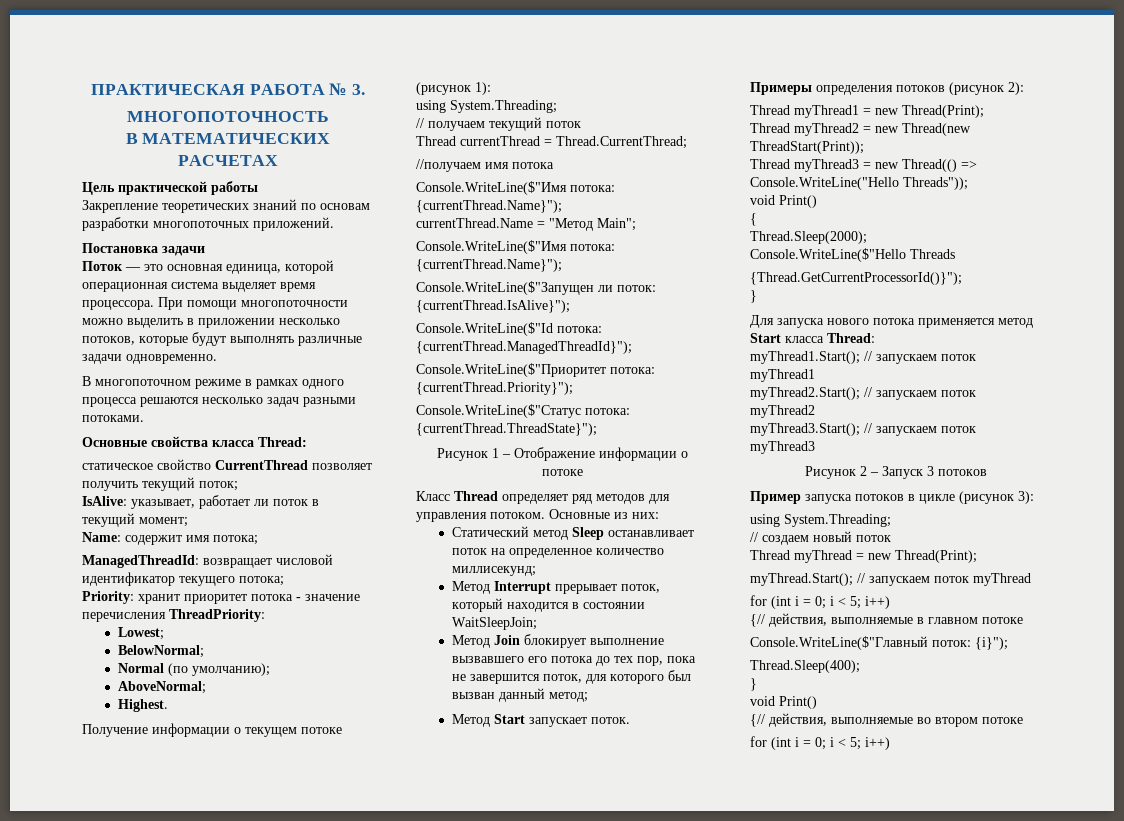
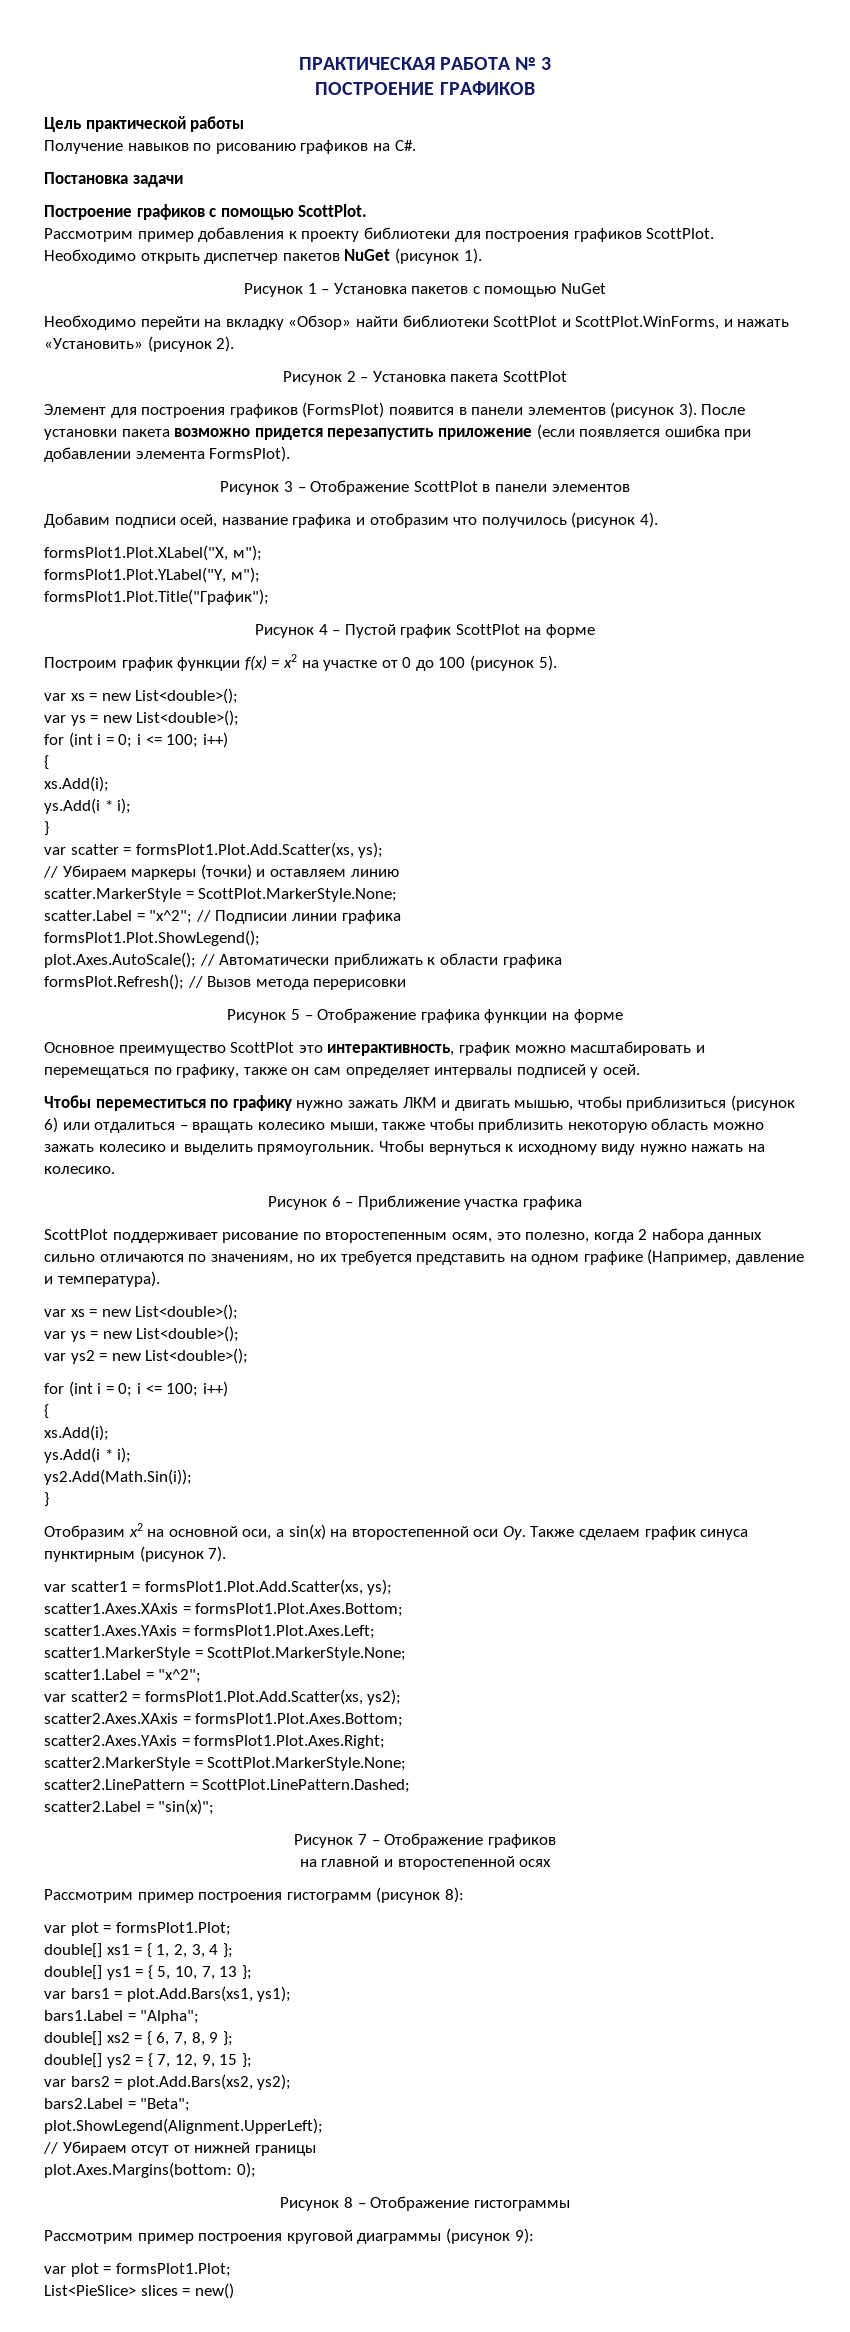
[352,84,366,95] [127,111,329,122] [125,133,331,144] [178,155,278,166] [82,181,258,195] [82,199,370,213] [82,217,334,231] [82,243,205,256] [82,260,334,274] [82,282,316,292] [82,297,348,310] [82,318,340,328] [82,332,362,346] [82,354,217,364] [82,376,344,389] [82,397,356,407] [82,415,144,422] [82,436,307,447] [82,459,372,470] [82,477,238,491] [82,495,319,509] [82,513,188,527] [82,532,258,545] [82,554,333,568] [82,572,284,586] [82,591,360,604] [82,609,265,622] [117,627,164,640] [117,645,204,658] [117,663,270,676] [117,681,206,694] [117,699,168,712] [82,723,342,737] [416,82,491,95] [416,100,557,113] [416,117,581,131] [416,136,687,149] [416,159,554,172] [416,181,615,195] [416,200,562,213] [416,218,636,231] [416,240,615,254] [416,259,562,272] [416,281,656,295] [416,300,570,313] [416,322,602,336] [416,341,632,354] [416,363,655,377] [416,382,573,395] [416,404,630,418] [416,423,597,436] [436,447,688,461] [541,469,583,476] [416,491,670,504] [416,509,659,522] [451,526,694,540] [451,548,664,558] [451,566,536,576] [451,581,660,594] [451,598,645,612] [451,617,537,630] [451,634,664,648] [451,656,696,666] [451,670,691,684] [451,688,588,702] [451,714,630,727] [750,82,1024,95] [750,105,984,118] [750,123,971,136] [750,141,864,154] [750,159,977,172] [750,177,968,190] [750,195,817,208] [750,213,757,226] [750,231,867,244] [750,248,955,262] [750,272,962,285] [750,290,757,303] [750,315,1033,328] [750,333,875,343] [750,351,976,364] [750,369,815,382] [750,387,976,400] [750,405,815,418] [750,423,976,436] [750,441,815,454] [805,466,987,479] [750,491,1034,504] [750,514,891,527] [750,531,891,545] [750,550,977,563] [750,573,1031,586] [750,595,890,609] [750,613,1023,627] [750,636,1008,650] [750,660,860,673] [750,678,757,691] [750,696,817,709] [750,713,1023,727] [750,736,890,750] 3. // МНОГОПОТОЧНОСТЬ // В МАТЕМАТИЧЕСКИХ РАСЧЕТАХ // Цель практической работы // Закрепление теоретических знаний по основам разработки многопоточных приложений. // Постановка задачи // Поток — это основная единица, которой операционная система выделяет время процессора. При помощи многопоточности можно выделить в приложении несколько потоков, которые будут выполнять различные задачи одновременно. // В многопоточном режиме в рамках одного процесса решаются несколько задач разными потоками. // Основные свойства класса Thread: // статическое свойство CurrentThread позволяет получить текущий поток; // IsAlive: указывает, работает ли поток в текущий момент; // Name: содержит имя потока; // ManagedThreadId: возвращает числовой идентификатор текущего потока; // Priority: хранит приоритет потока - значение перечисления ThreadPriority: // Lowest; // BelowNormal; // Normal (по умолчанию); // AboveNormal; // Highest. // Получение информации о текущем потоке (рисунок 1): // using System.Threading; // // получаем текущий поток // Thread currentThread = Thread.CurrentThread; // //получаем имя потока // Console.WriteLine($"Имя потока: {currentThread.Name}"); // currentThread.Name = "Метод Main"; // Console.WriteLine($"Имя потока: {currentThread.Name}"); // Console.WriteLine($"Запущен ли поток: {currentThread.IsAlive}"); // Console.WriteLine($"Id потока: {currentThread.ManagedThreadId}"); // Console.WriteLine($"Приоритет потока: {currentThread.Priority}"); // Console.WriteLine($"Статус потока: {currentThread.ThreadState}"); // Рисунок 1 – Отображение информации о потоке // Класс Thread определяет ряд методов для управления потоком. Основные из них: // Статический метод Sleep останавливает поток на определенное количество миллисекунд; // Метод Interrupt прерывает поток, который находится в состоянии WaitSleepJoin; // Метод Join блокирует выполнение вызвавшего его потока до тех пор, пока не завершится поток, для которого был вызван данный метод; // Метод Start запускает поток. // Примеры определения потоков (рисунок 2): // Thread myThread1 = new Thread(Print); // Thread myThread2 = new Thread(new ThreadStart(Print)); // Thread myThread3 = new Thread(() => Console.WriteLine("Hello Threads")); // void Print() // { // Thread.Sleep(2000); // Console.WriteLine($"Hello Threads // {Thread.GetCurrentProcessorId()}"); // } // Для запуска нового потока применяется метод Start класса Thread: // myThread1.Start(); // запускаем поток myThread1 // myThread2.Start(); // запускаем поток myThread2 // myThread3.Start(); // запускаем поток myThread3 // Рисунок 2 – Запуск 3 потоков // Пример запуска потоков в цикле (рисунок 3): // using System.Threading; // // создаем новый поток // Thread myThread = new Thread(Print); // myThread.Start(); // запускаем поток myThread // for (int i = 0; i < 5; i++) // {// действия, выполняемые в главном потоке // Console.WriteLine($"Главный поток: {i}"); // Thread.Sleep(400); // } // void Print() // {// действия, выполняемые во втором потоке // for (int i = 0; i < 5; i++) -> [541,57,552,70] [315,81,535,95] [44,116,245,132] [44,140,416,154] [44,172,183,187] [44,204,368,220] [44,227,715,242] [44,248,482,264] [243,283,607,297] [44,315,790,330] [44,336,235,352] [283,371,567,385] [44,402,746,418] [44,424,752,440] [44,446,291,462] [220,480,630,495] [44,512,658,528] [44,545,262,561] [44,567,260,583] [44,589,269,605] [254,624,596,638] [44,654,557,671] [44,688,239,704] [44,710,240,726] [44,732,228,748] [44,755,49,770] [44,776,109,792] [44,798,132,814] [44,821,49,836] [44,842,384,858] [43,864,399,880] [44,888,398,902] [44,910,401,924] [44,930,260,946] [44,952,562,968] [44,974,407,990] [227,1008,623,1023] [44,1041,705,1056] [44,1064,640,1078] [44,1095,796,1111] [44,1117,765,1133] [44,1140,766,1155] [44,1166,115,1174] [268,1195,582,1210] [44,1228,763,1243] [44,1249,805,1265] [44,1271,160,1287] [44,1304,239,1320] [44,1326,240,1342] [44,1348,249,1364] [44,1381,228,1397] [44,1404,49,1419] [44,1425,109,1441] [44,1447,132,1463] [44,1469,192,1485] [44,1492,49,1507] [44,1523,749,1540] [44,1546,227,1562] [44,1579,393,1595] [44,1603,404,1617] [44,1625,376,1639] [44,1647,407,1661] [44,1669,202,1683] [44,1689,402,1705] [44,1713,404,1727] [44,1735,386,1749] [44,1757,407,1771] [44,1779,411,1793] [44,1799,215,1815] [294,1833,556,1848] [299,1856,552,1870] [44,1887,464,1903] [44,1922,231,1936] [44,1943,233,1958] [44,1965,252,1980] [44,1986,292,2002] [44,2010,200,2024] [44,2031,233,2046] [44,2053,252,2068] [44,2074,292,2090] [44,2098,191,2112] [44,2118,323,2134] [43,2141,316,2156] [44,2162,256,2178] [280,2196,570,2211] [44,2228,534,2244] [44,2263,231,2277] [44,2283,234,2299] 3 // ПОСТРОЕНИЕ ГРАФИКОВ // Цель практической работы // Получение навыков по рисованию графиков на C#. // Постановка задачи // Построение графиков с помощью ScottPlot. // Рассмотрим пример добавления к проекту библиотеки для построения графиков ScottPlot. Необходимо открыть диспетчер пакетов NuGet (рисунок 1). // Рисунок 1 – Установка пакетов с помощью NuGet // Необходимо перейти на вкладку «Обзор» найти библиотеки ScottPlot и ScottPlot.WinForms, и нажать «Установить» (рисунок 2). // Рисунок 2 – Установка пакета ScottPlot // Элемент для построения графиков (FormsPlot) появится в панели элементов (рисунок 3). После установки пакета возможно придется перезапустить приложение (если появляется ошибка при добавлении элемента FormsPlot). // Рисунок 3 – Отображение ScottPlot в панели элементов // Добавим подписи осей, название графика и отобразим что получилось (рисунок 4). // formsPlot1.Plot.XLabel("X, м"); // formsPlot1.Plot.YLabel("Y, м"); // formsPlot1.Plot.Title("График"); // Рисунок 4 – Пустой график ScottPlot на форме // Построим график функции f(x) = x2 на участке от 0 до 100 (рисунок 5). // var xs = new List<double>(); // var ys = new List<double>(); // for (int i = 0; i <= 100; i++) // { // xs.Add(i); // ys.Add(i * i); // } // var scatter = formsPlot1.Plot.Add.Scatter(xs, ys); // // Убираем маркеры (точки) и оставляем линию // scatter.MarkerStyle = ScottPlot.MarkerStyle.None; // scatter.Label = "x^2"; // Подписии линии графика // formsPlot1.Plot.ShowLegend(); // plot.Axes.AutoScale(); // Автоматически приближать к области графика // formsPlot.Refresh(); // Вызов метода перерисовки // Рисунок 5 – Отображение графика функции на форме // Основное преимущество ScottPlot это интерактивность, график можно масштабировать и перемещаться по графику, также он сам определяет интервалы подписей у осей. // Чтобы переместиться по графику нужно зажать ЛКМ и двигать мышью, чтобы приблизиться (рисунок 6) или отдалиться – вращать колесико мыши, также чтобы приблизить некоторую область можно зажать колесико и выделить прямоугольник. Чтобы вернуться к исходному виду нужно нажать на колесико. // Рисунок 6 – Приближение участка графика // ScottPlot поддерживает рисование по второстепенным осям, это полезно, когда 2 набора данных сильно отличаются по значениям, но их требуется представить на одном графике (Например, давление и температура). // var xs = new List<double>(); // var ys = new List<double>(); // var ys2 = new List<double>(); // for (int i = 0; i <= 100; i++) // { // xs.Add(i); // ys.Add(i * i); // ys2.Add(Math.Sin(i)); // } // Отобразим x2 на основной оси, а sin(x) на второстепенной оси Oy. Также сделаем график синуса пунктирным (рисунок 7). // var scatter1 = formsPlot1.Plot.Add.Scatter(xs, ys); // scatter1.Axes.XAxis = formsPlot1.Plot.Axes.Bottom; // scatter1.Axes.YAxis = formsPlot1.Plot.Axes.Left; // scatter1.MarkerStyle = ScottPlot.MarkerStyle.None; // scatter1.Label = "x^2"; // var scatter2 = formsPlot1.Plot.Add.Scatter(xs, ys2); // scatter2.Axes.XAxis = formsPlot1.Plot.Axes.Bottom; // scatter2.Axes.YAxis = formsPlot1.Plot.Axes.Right; // scatter2.MarkerStyle = ScottPlot.MarkerStyle.None; // scatter2.LinePattern = ScottPlot.LinePattern.Dashed; // scatter2.Label = "sin(x)"; // Рисунок 7 – Отображение графиков // на главной и второстепенной осях // Рассмотрим пример построения гистограмм (рисунок 8): // var plot = formsPlot1.Plot; // double[] xs1 = { 1, 2, 3, 4 }; // double[] ys1 = { 5, 10, 7, 13 }; // var bars1 = plot.Add.Bars(xs1, ys1); // bars1.Label = "Alpha"; // double[] xs2 = { 6, 7, 8, 9 }; // double[] ys2 = { 7, 12, 9, 15 }; // var bars2 = plot.Add.Bars(xs2, ys2); // bars2.Label = "Beta"; // plot.ShowLegend(Alignment.UpperLeft); // // Убираем отсут от нижней границы // plot.Axes.Margins(bottom: 0); // Рисунок 8 – Отображение гистограммы // Рассмотрим пример построения круговой диаграммы (рисунок 9): // var plot = formsPlot1.Plot; // List<PieSlice> slices = new()

